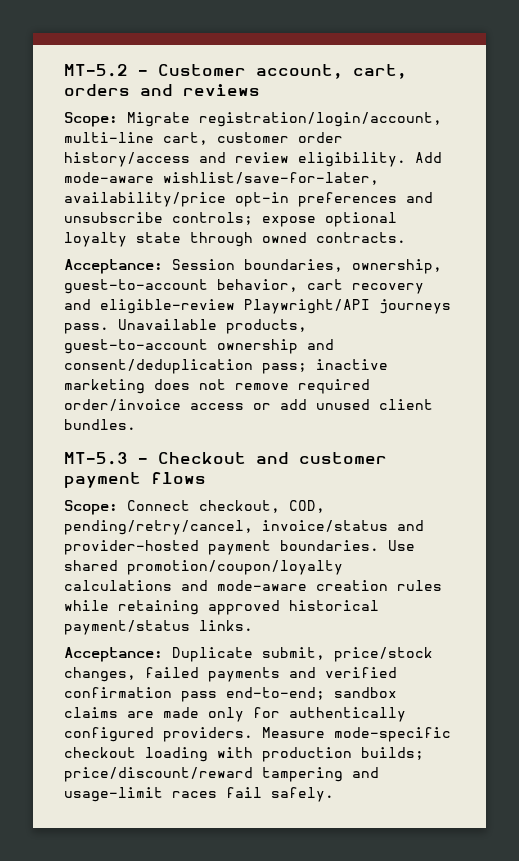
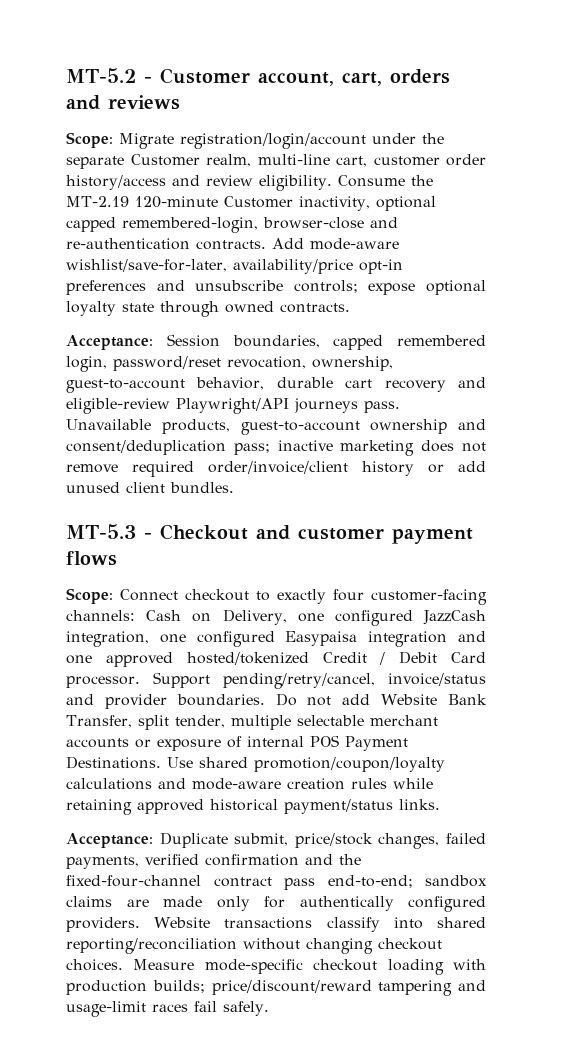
[199,112,442,127] registration/login/account, -> [180,133,444,149] [66,154,251,169] registration/login/account under the separate Customer realm,
(406, 159) none -> [337,175,433,187] [66,196,436,211] [66,217,398,233] [66,238,266,250] Consume the MT-2.19 120-minute Customer inactivity, optional capped remembered-login, browser-close and re-authentication contracts.
(343, 265) none -> [333,335,486,350] [66,356,306,372] capped remembered login, password/reset revocation,
(298, 285) none -> [276,377,333,388] durable
[64,399,244,411] order/invoice access -> [208,461,414,476] order/invoice/client history
[199,500,325,513] [64,520,424,535] [64,540,379,555] checkout, COD, pending/retry/cancel, invoice/status and provider-hosted payment boundaries. -> [185,589,487,605] [66,609,486,626] [66,631,486,647] [66,651,486,667] [66,672,486,689] [66,693,487,709] [66,715,438,730] [66,735,408,751] [66,756,161,769] checkout to exactly four customer-facing channels: Cash on Delivery, one configured JazzCash integration, one configured Easypaisa integration and one approved hosted/tokenized Credit / Debit Card processor. Support pending/retry/cancel, invoice/status and provider boundaries. Do not add Website Bank Transfer, split tender, multiple selectable merchant accounts or exposure of internal POS Payment Destinations.
[208,667,397,682] [64,687,172,698] payments and verified confirmation -> [66,854,361,869] [66,875,272,887] payments, verified confirmation and the fixed-four-channel contract
(253, 734) none -> [154,917,486,932] [66,938,442,954] [66,959,123,971] Website transactions classify into shared reporting/reconciliation without changing checkout choices.

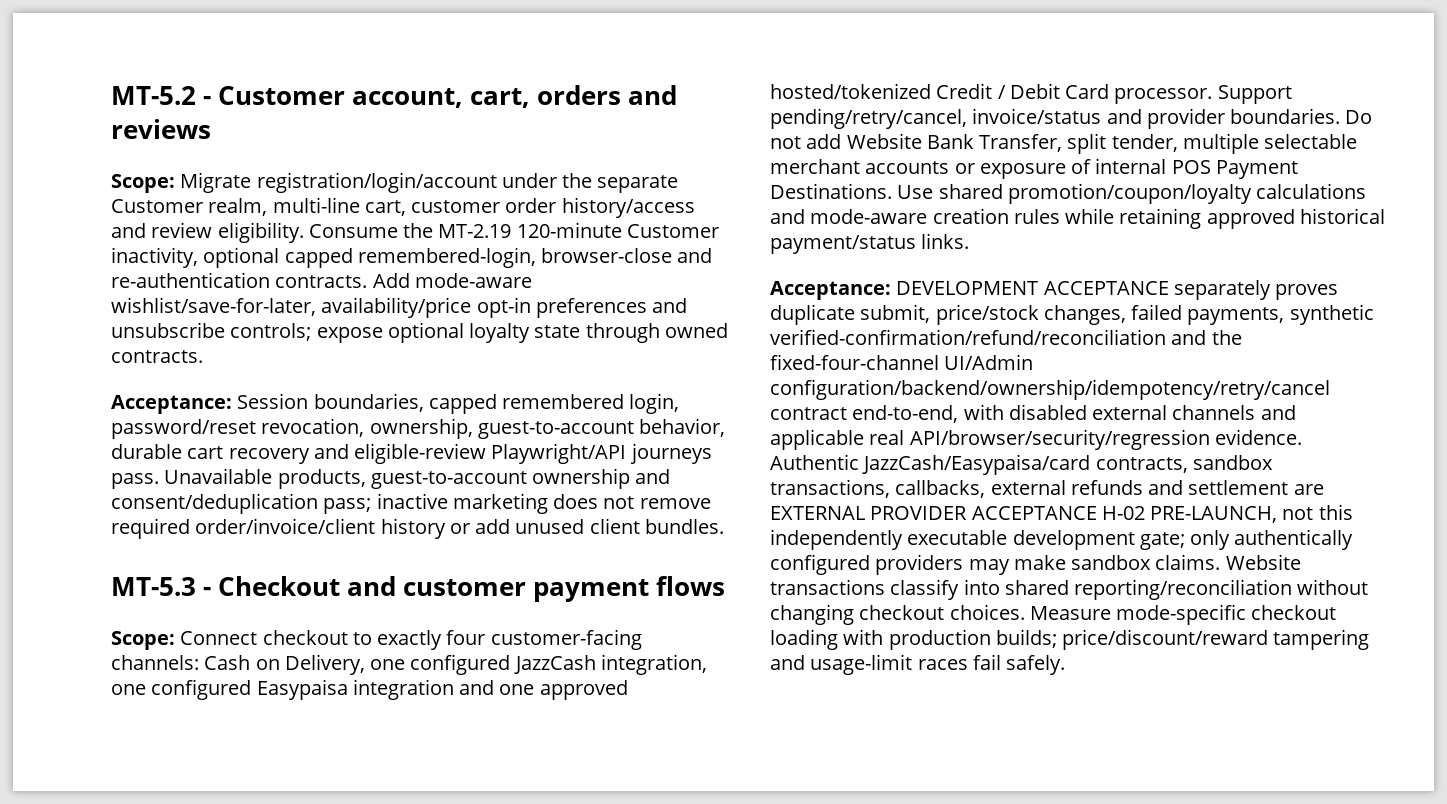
[159,832,228,848] Duplicate -> [896,280,1339,300] [770,304,855,325] DEVELOPMENT ACCEPTANCE separately proves duplicate
[145,854,299,866] verified confirmation -> [1289,304,1374,325] [770,329,1166,345] synthetic verified-confirmation/refund/reconciliation
[213,875,487,890] [66,896,486,912] [66,917,140,932] contract pass end-to-end; sandbox claims are made only for authentically configured providers. -> [944,354,1034,370] [770,379,1330,400] [770,404,1296,423] [770,429,1302,450] [770,454,1273,475] [770,479,1324,498] [770,504,1353,523] [770,529,1354,550] [770,554,1221,575] UI/Admin configuration/backend/ownership/idempotency/retry/cancel contract end-to-end, with disabled external channels and applicable real API/browser/security/regression evidence. Authentic JazzCash/Easypaisa/card contracts, sandbox transactions, callbacks, external refunds and settlement are EXTERNAL PROVIDER ACCEPTANCE H-02 PRE-LAUNCH, not this independently executable development gate; only authentically configured providers may make sandbox claims.

